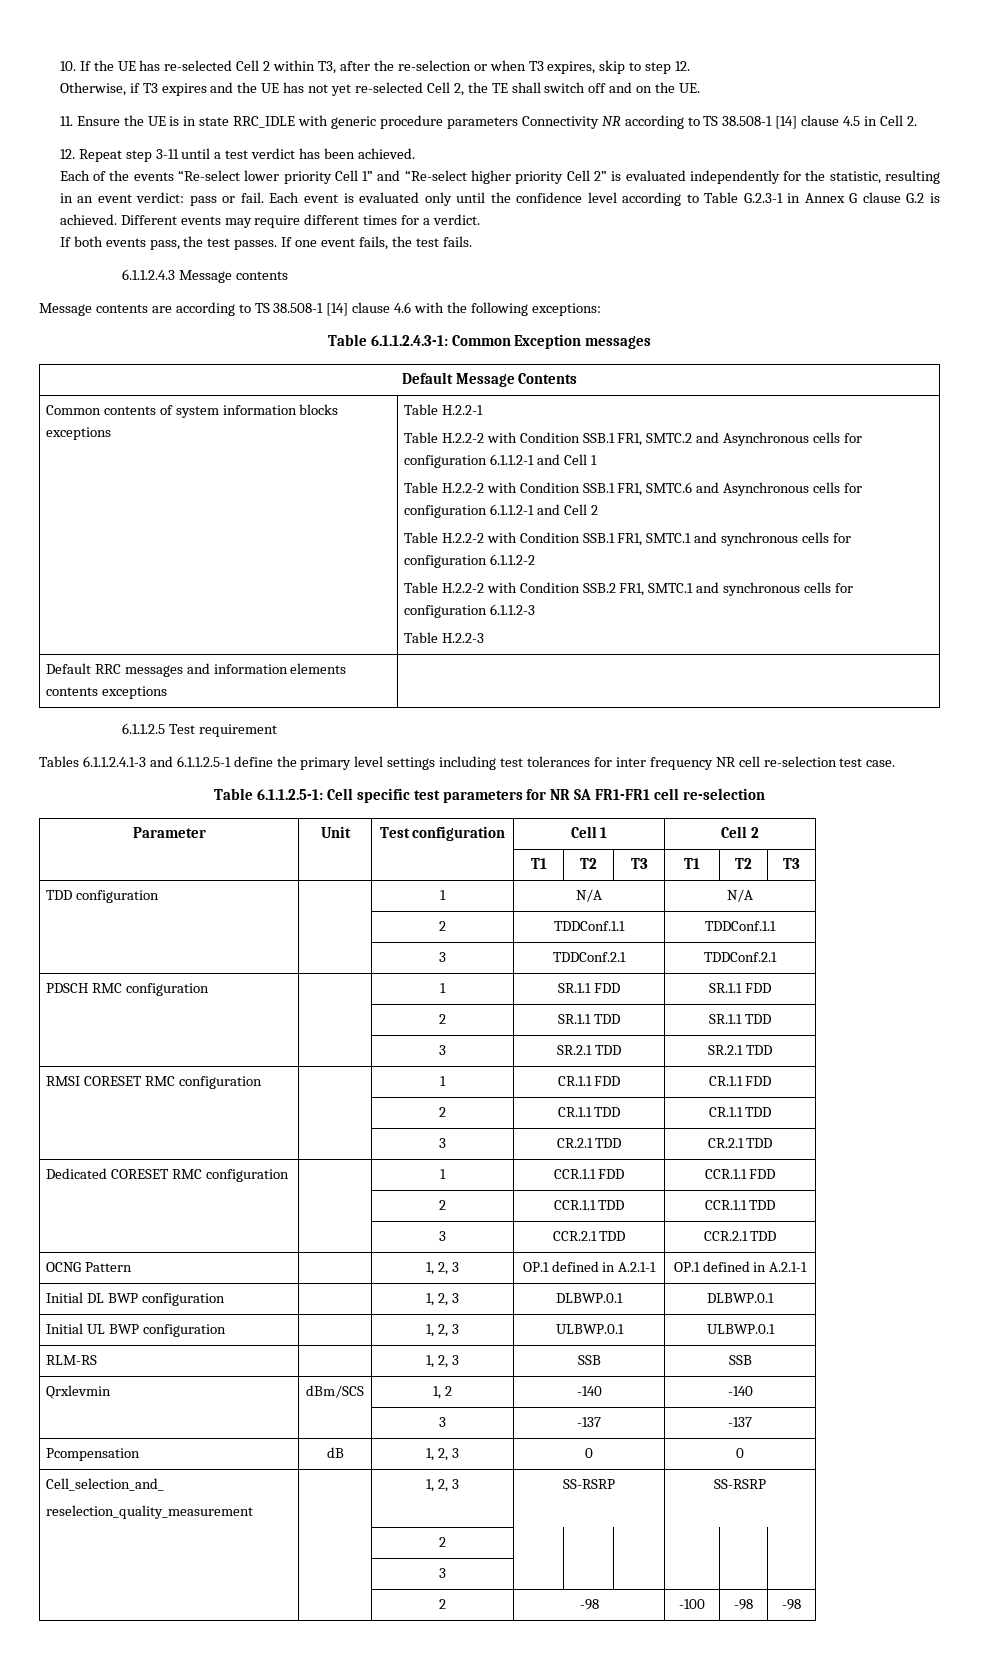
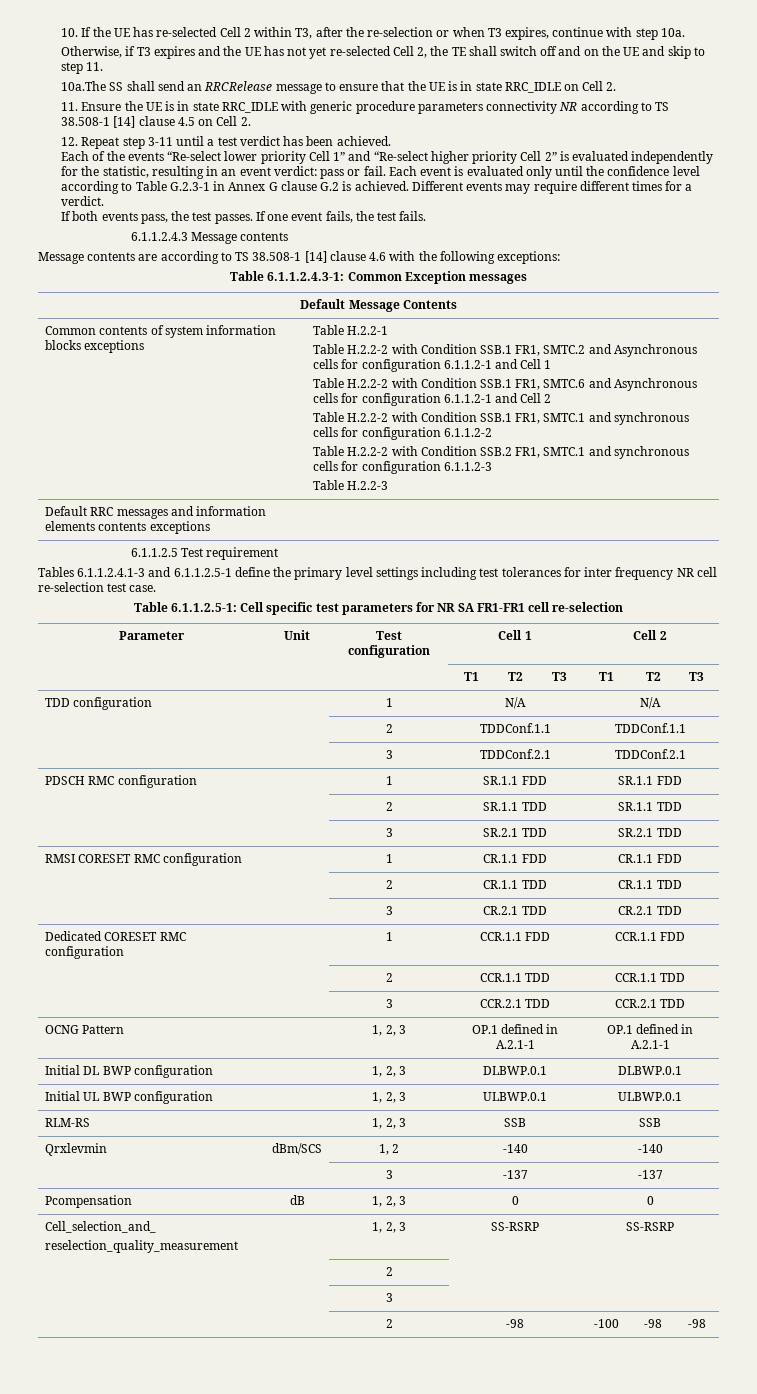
[599,60,691,74] skip to step 12. -> [552,27,685,40] continue with step 10a.
[679,83,701,93] UE. -> [623,46,705,59] [61,62,104,74] [61,81,617,94] UE and skip to step 11. // 10a.The SS shall send an RRCRelease message to ensure that the UE is in state RRC_IDLE on Cell 2.
[521,116,599,129] Connectivity -> [486,101,558,114] connectivity
[864,116,878,126] in -> [198,119,214,126] on

